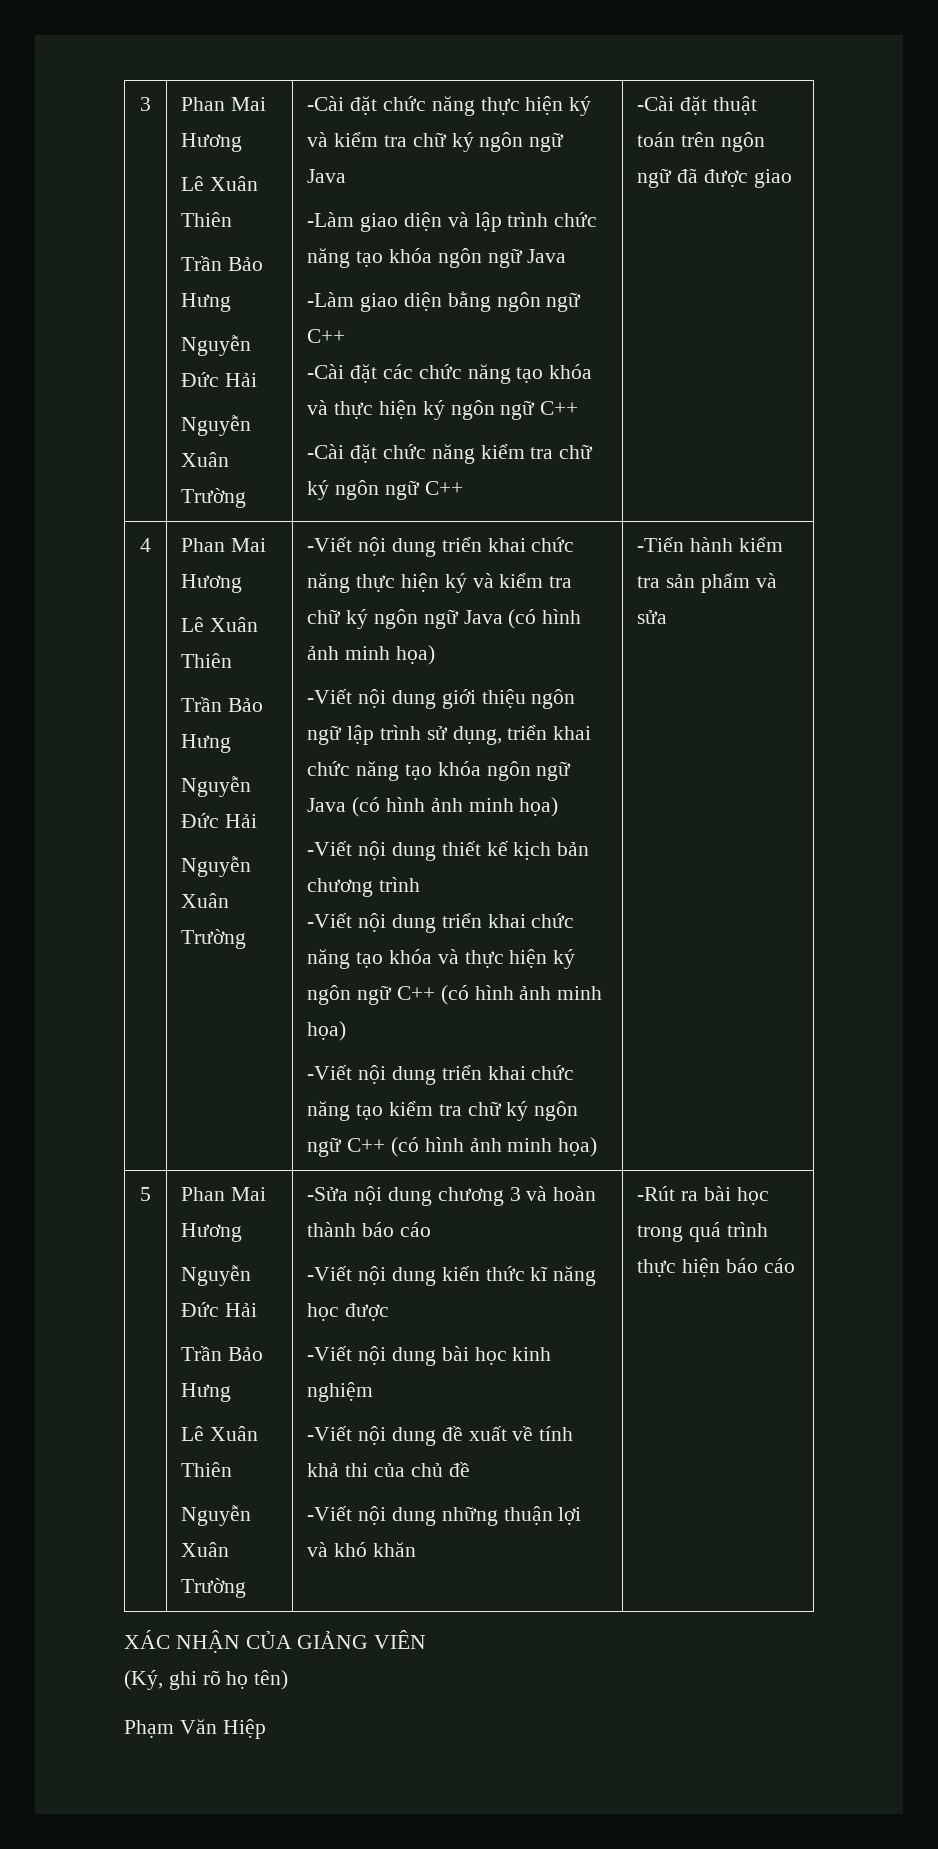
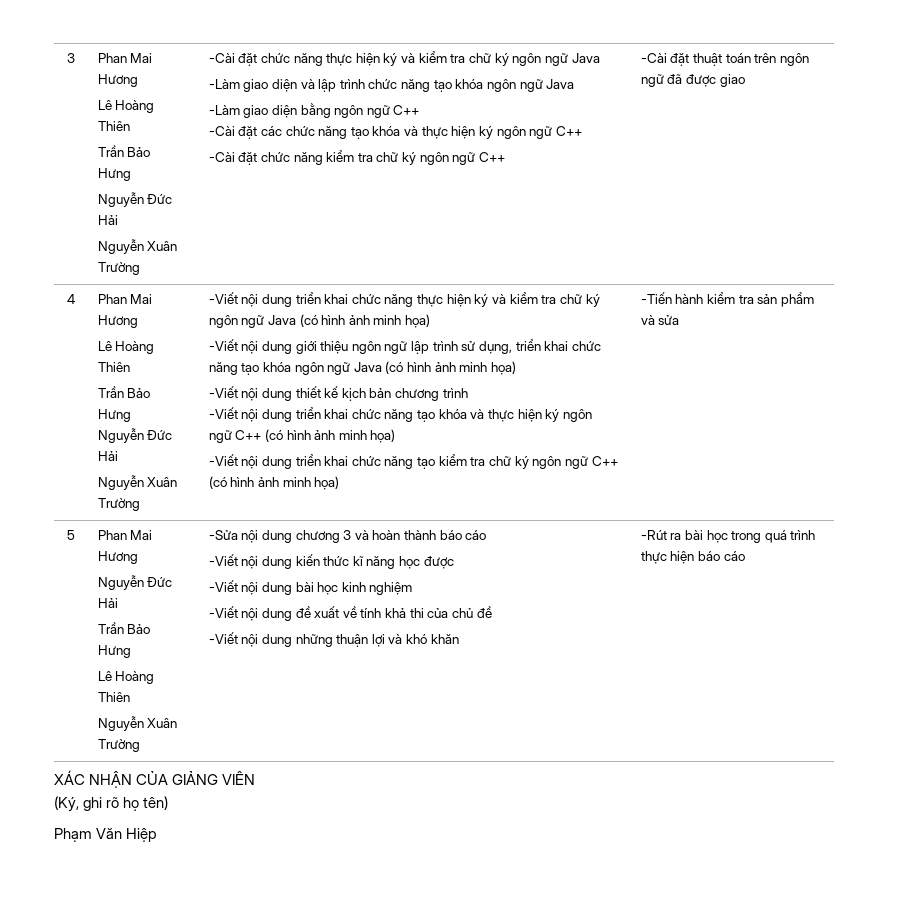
[210,176,259,191] Xuân -> [115,100,155,113] Hoàng
[210,617,259,632] Xuân -> [115,341,155,354] Hoàng
[210,1426,259,1441] Xuân -> [115,671,155,684] Hoàng

